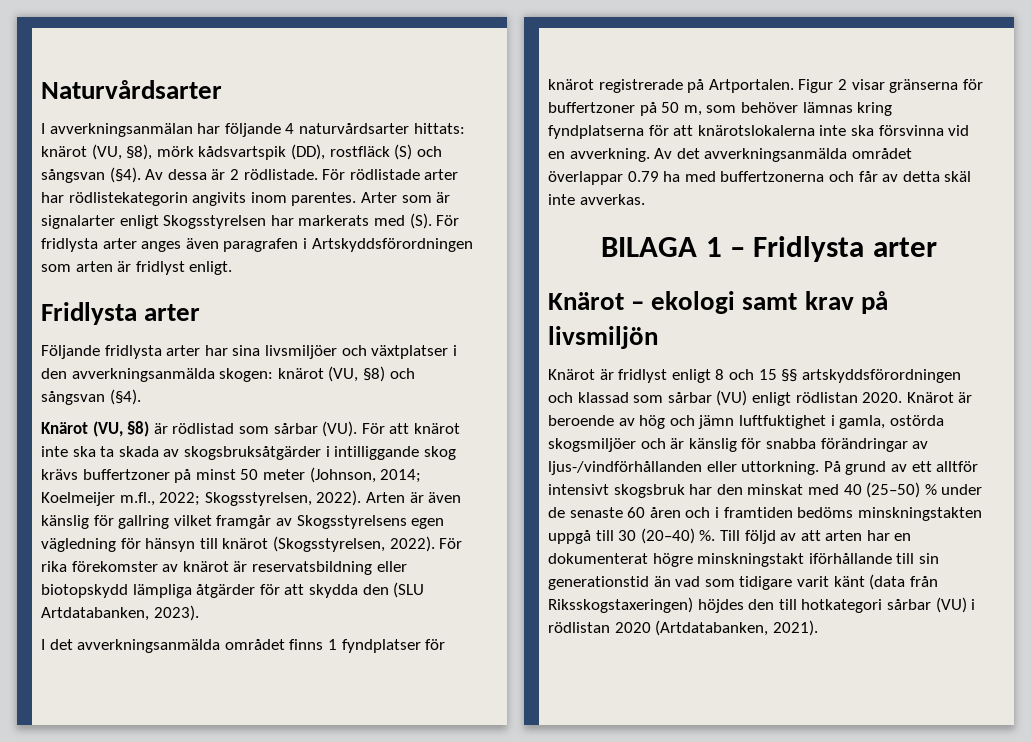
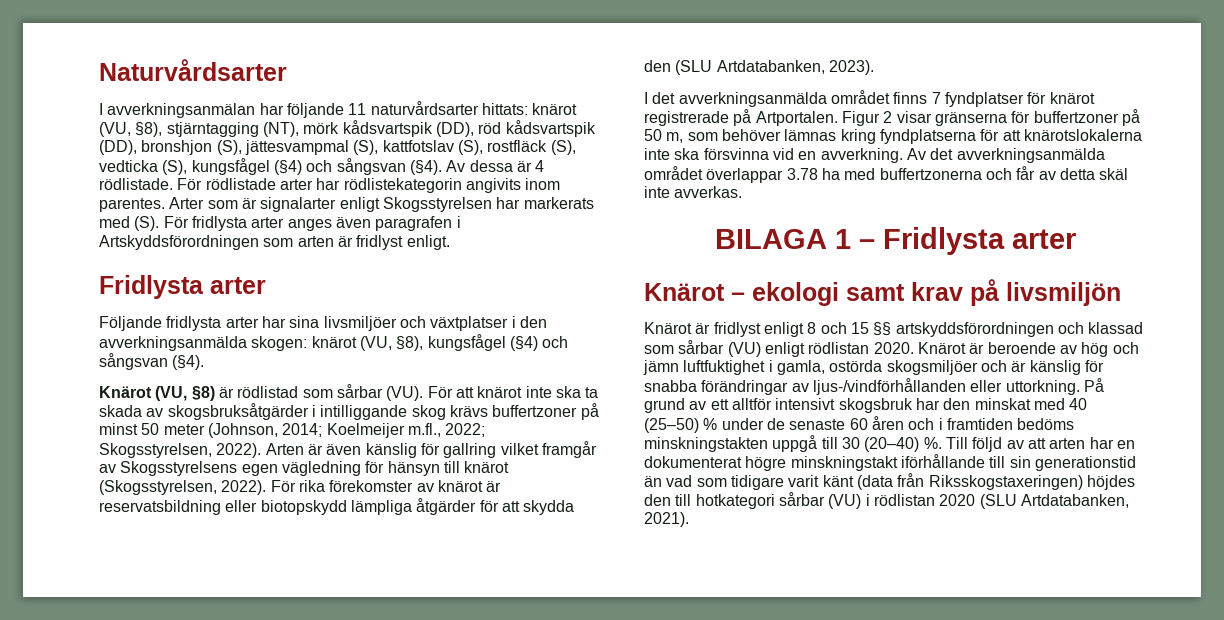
[285,123,295,134] 4 -> [348,103,367,115] 11
(153, 152) none -> [166,122,299,137] stjärntagging (NT),
[329,144,413,160] rostfläck (S) -> [478,120,596,137] [99,140,576,155] [99,158,302,175] röd kådsvartspik (DD), bronshjon (S), jättesvampmal (S), kattfotslav (S), rostfläck (S), vedticka (S), kungsfågel (§4)
[229,169,239,180] 2 -> [535,160,545,172] 4
[362,366,385,382] §8) -> [396,334,538,351] §8), kungsfågel (§4)
[327,639,337,650] 1 -> [931,92,941,104] 7
[627,171,659,182] 0.79 -> [786,168,818,180] 3.78
[655,620,769,636] (Artdatabanken, -> [979,494,1129,509] (SLU Artdatabanken,

